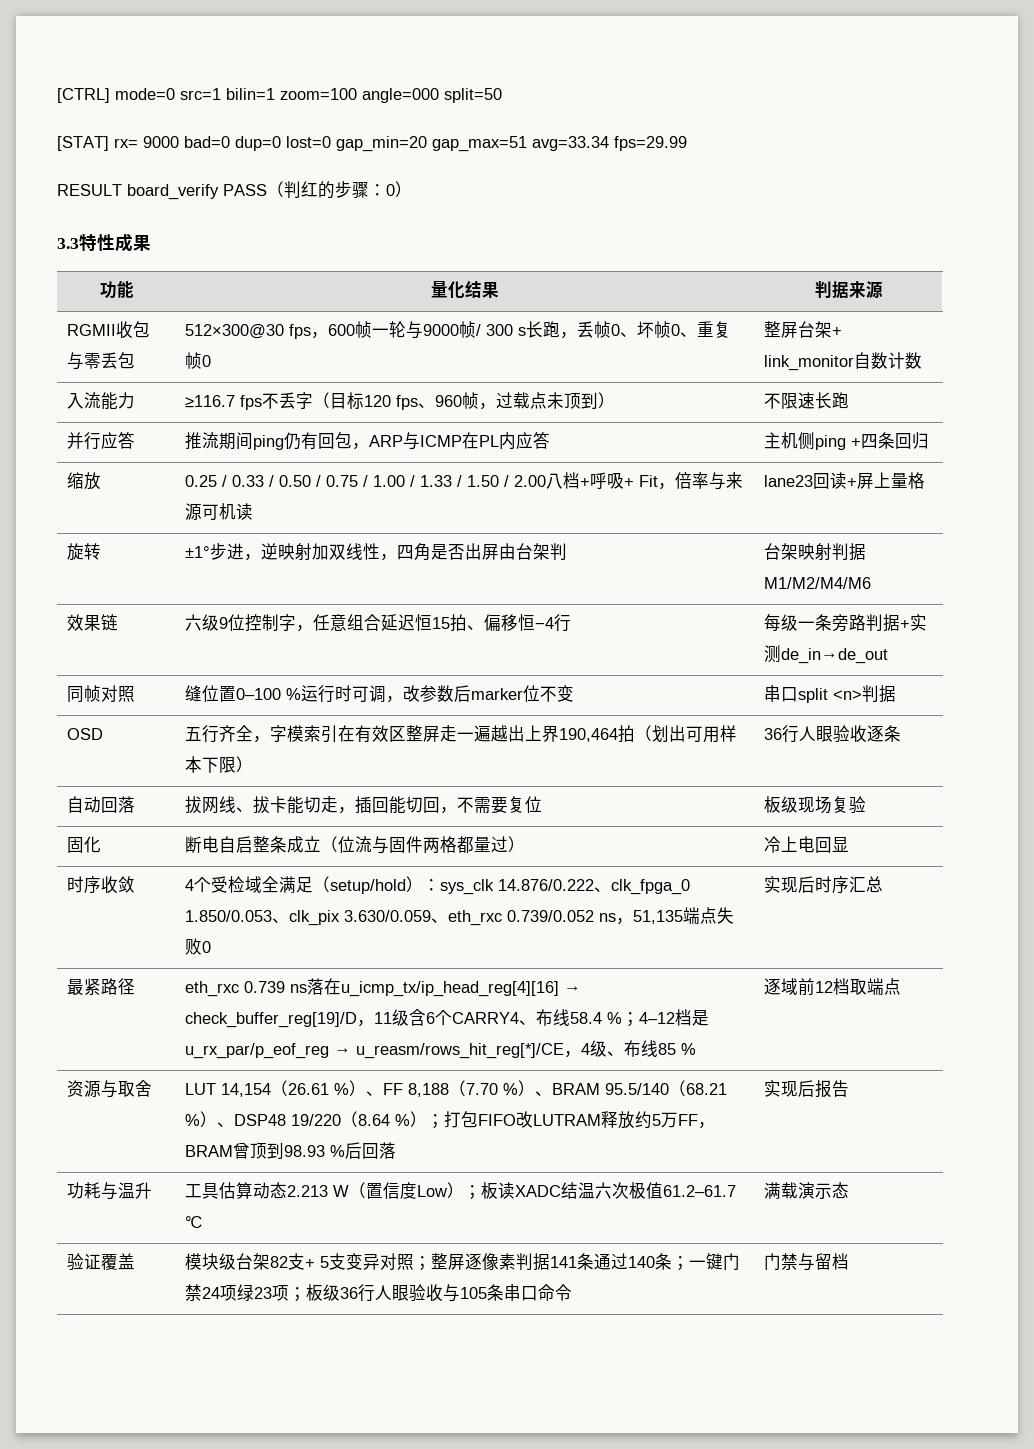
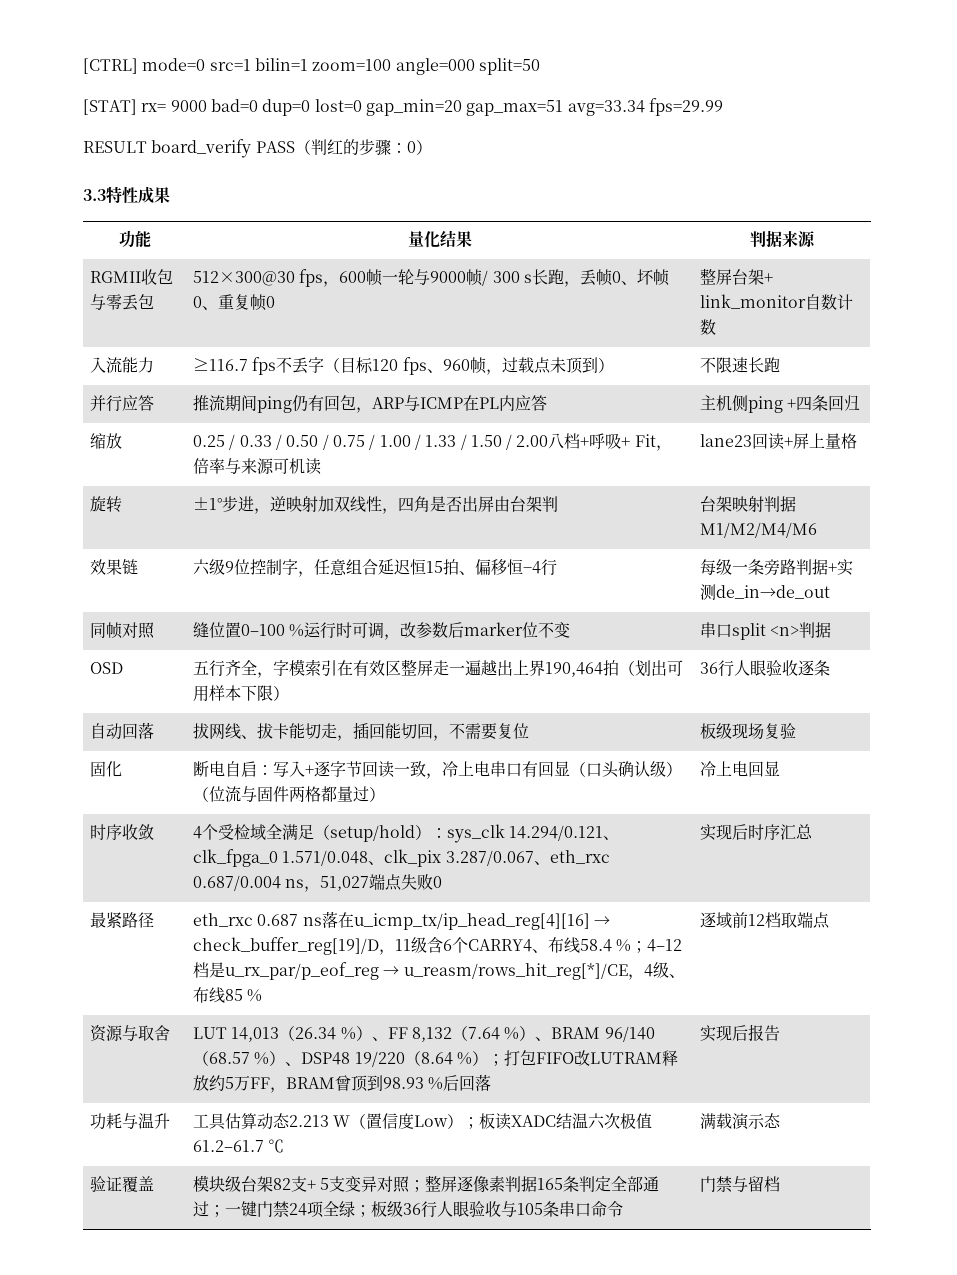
[252,836,321,853] 整条成立 -> [256,761,682,779] ：写入+逐字节回读一致，冷上电串口有回显（口头确认级）
[497,879,690,895] [184,910,683,926] 14.876/0.222、clk_fpga_0 1.850/0.053、clk_pix 3.630/0.059、eth_rxc 0.739/0.052 ns，51,135 -> [509,825,620,841] [192,849,610,867] [192,875,370,892] 14.294/0.121、clk_fpga_0 1.571/0.048、clk_pix 3.287/0.067、eth_rxc 0.687/0.004 ns，51,027
[243,981,285,993] 0.739 -> [257,914,299,926] 0.687
[220,1080,329,1097] 14,154（26.61 -> [231,1026,337,1042] 14,013（26.34
[407,1080,498,1097] 8,188（7.70 -> [411,1026,500,1042] 8,132（7.64
[604,1080,727,1096] 95.5/140（68.21 -> [604,1026,655,1042] [192,1051,250,1066] 96/140（68.57
[549,1253,672,1270] 141条通过140条 -> [537,1176,660,1193] [192,1201,209,1217] 165条判定全部通过
[236,1284,289,1301] 绿23项 -> [322,1201,355,1217] 全绿

